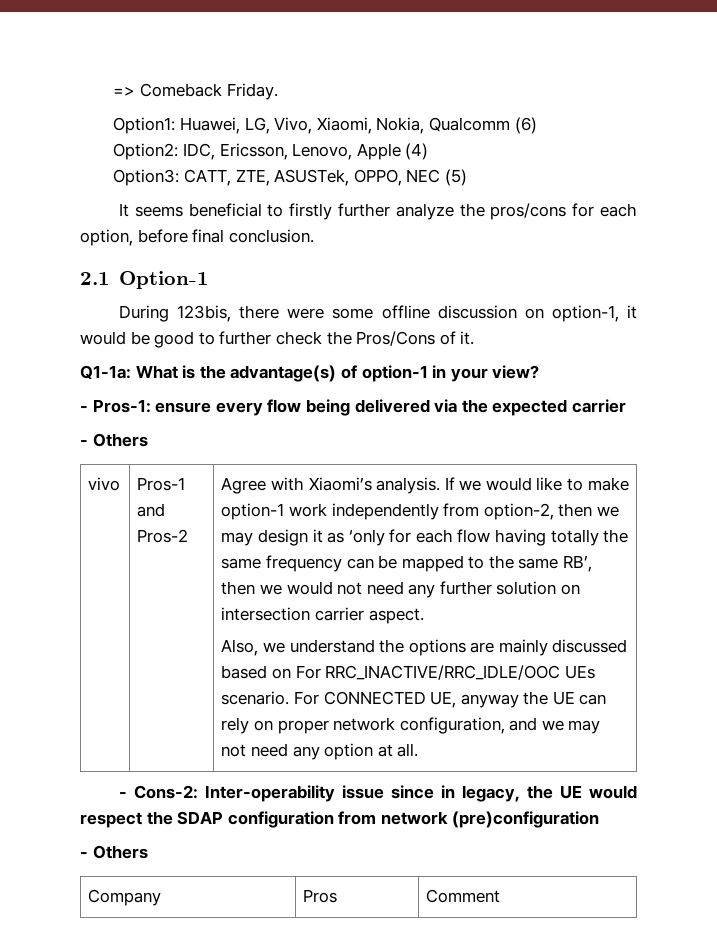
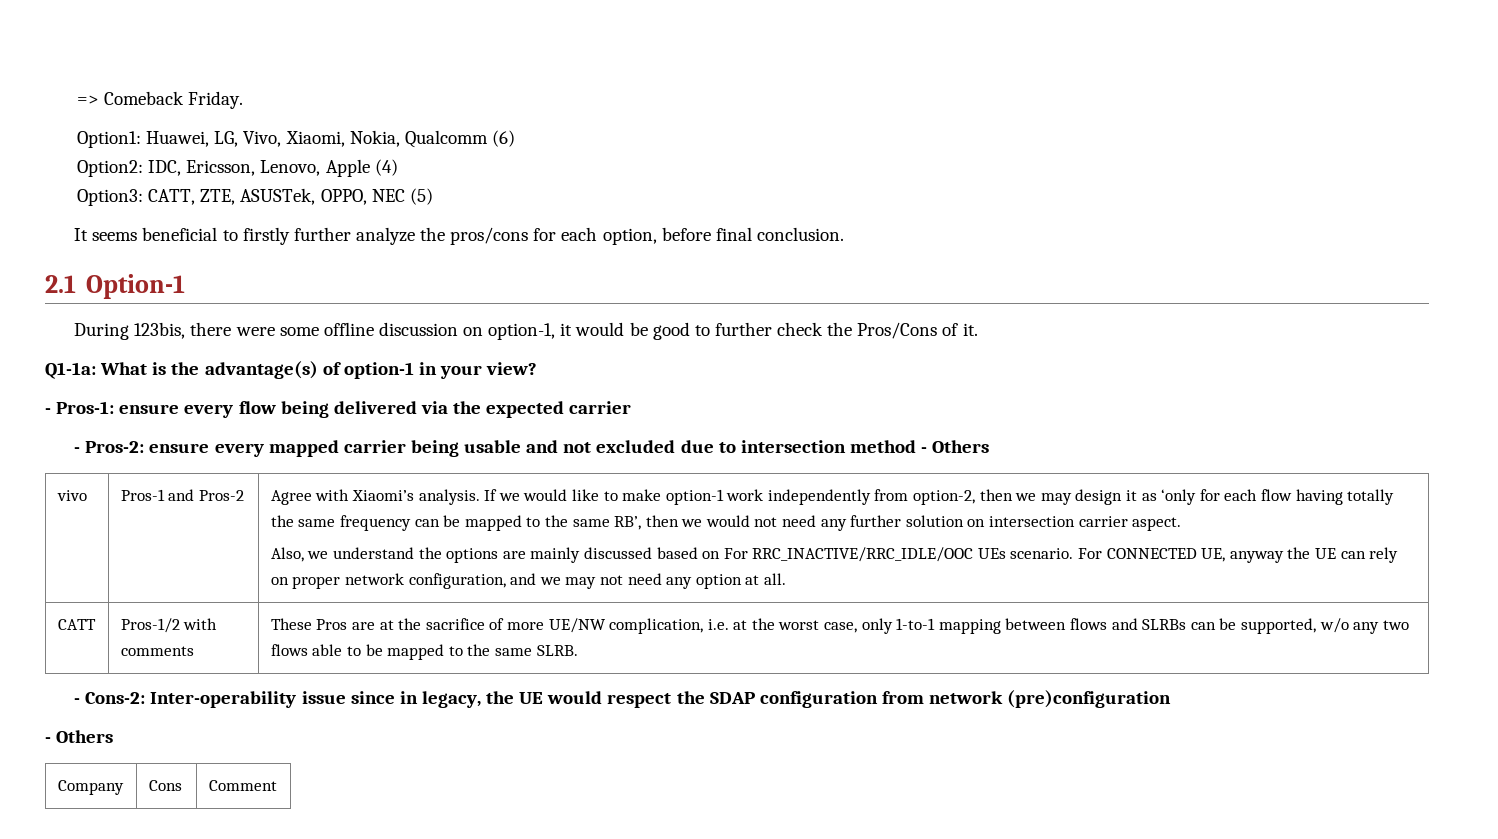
(88, 443) none -> [85,440,928,457] Pros-2: ensure every mapped carrier being usable and not excluded due to intersection method -
(419, 750) none -> [57,619,96,630] [120,618,218,633] [120,646,194,656] [270,618,1409,634] [270,644,578,660] // CATT | Pros-1/2 with comments | These Pros are at the sacrifice of more UE/NW complication, i.e. at the worst case, only 1-to-1 mapping between flows and SLRBs can be supported, w/o any two flows able to be mapped to the same SLRB.
[303,889,338,903] Pros -> [148,780,182,791] Cons

